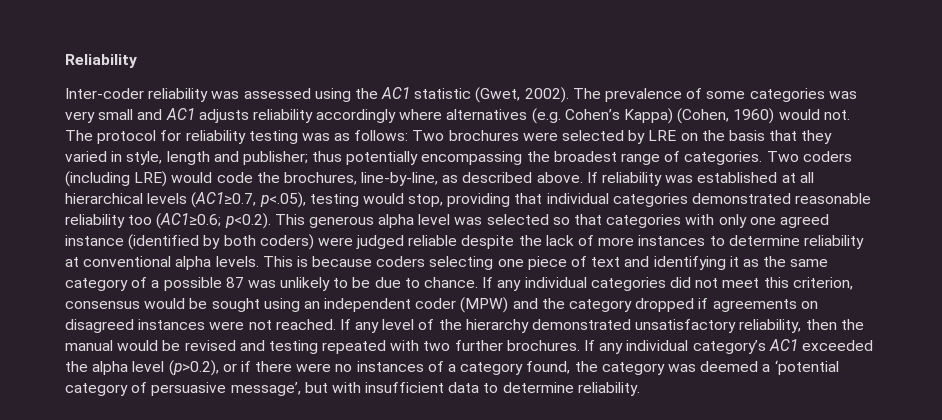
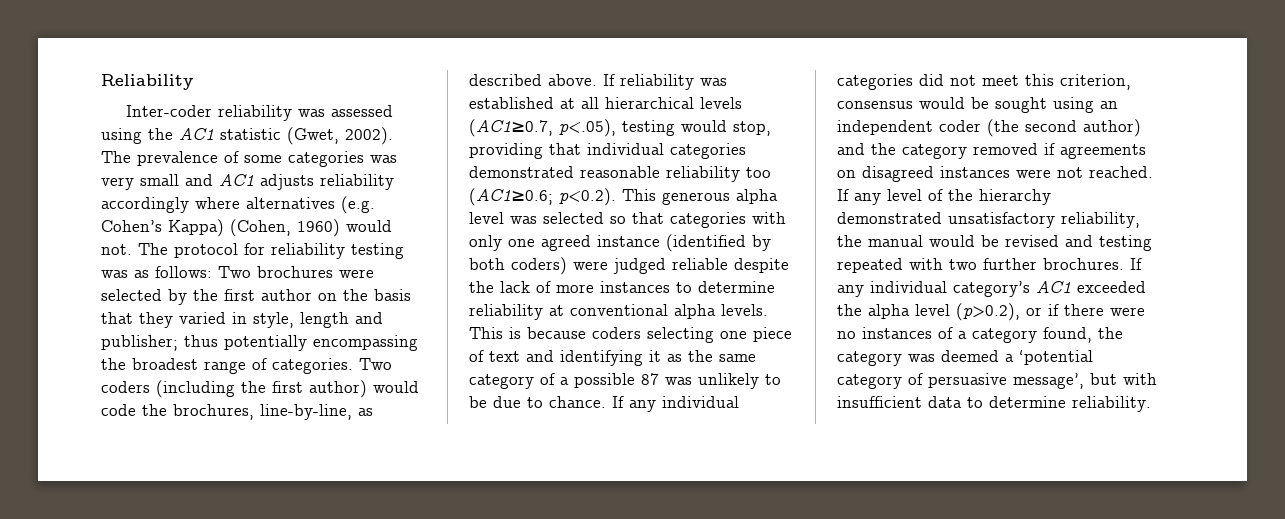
[648,130,677,141] LRE -> [193,289,312,301] the first author
[134,171,168,187] LRE) -> [241,380,367,398] the first author)
[460,297,509,313] (MPW) -> [987,119,1141,137] (the second author)
[635,298,695,312] dropped -> [973,143,1038,155] removed
[805,319,837,330] then -> (1140, 220) none

